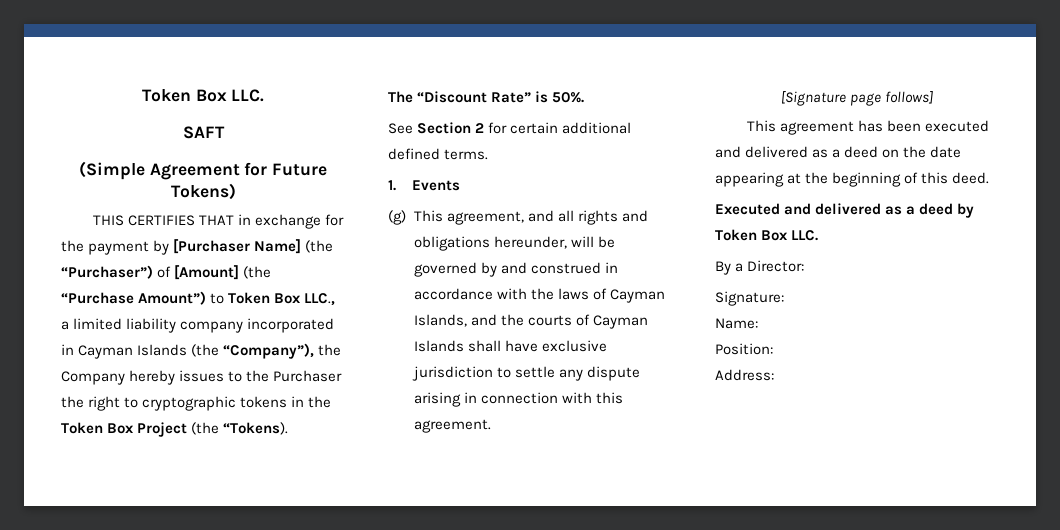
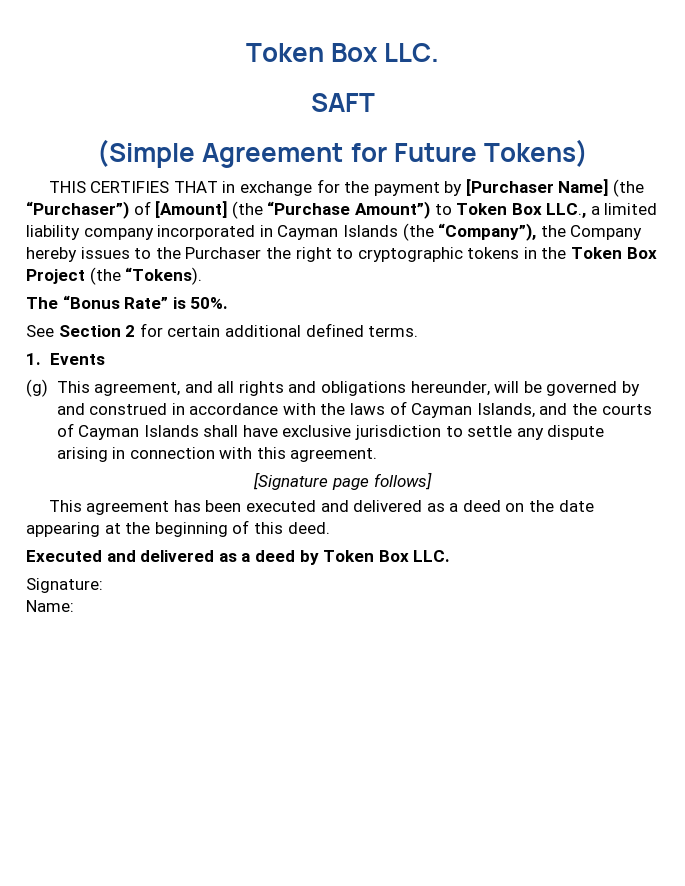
[417,91,488,103] “Discount -> [62,295,120,309] “Bonus
[715,260,805,275] // By a Director: -> (451, 556) none
[715,343,773,355] [715,369,774,381] // Position: // Address: -> (74, 606) none

